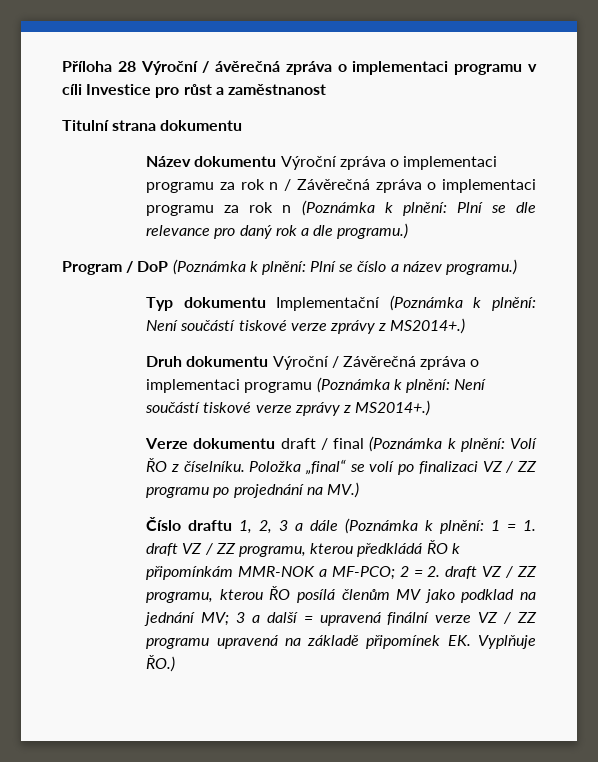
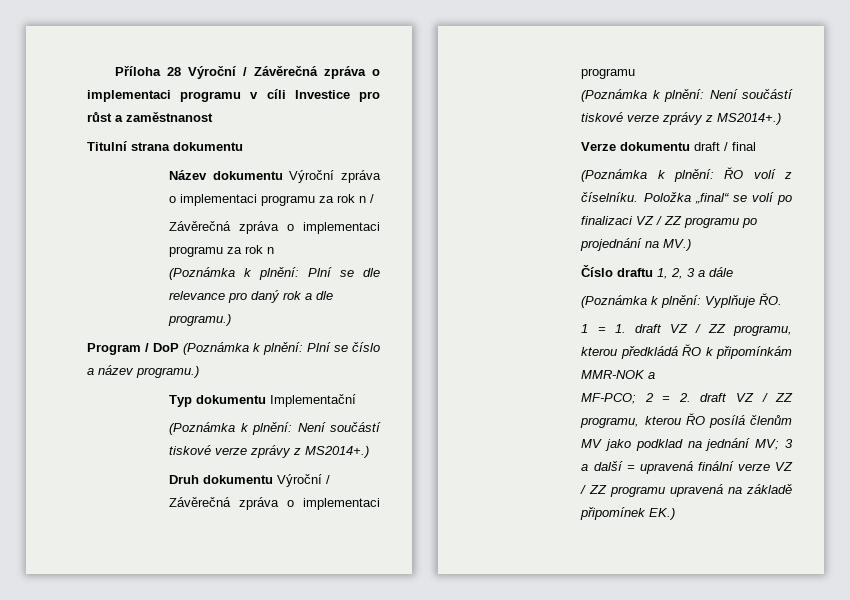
[215,61,281,72] ávěrečná -> [254,66,319,76] Závěrečná
(292, 185) none -> (375, 198) //
(292, 209) none -> (275, 250) //
(381, 304) none -> (357, 400) //
(313, 387) none -> (636, 73) //
[369,436,537,452] [146,458,168,472] (Poznámka k plnění: Volí ŘO -> [581,167,776,182] // (Poznámka k plnění: ŘO volí
[345,518,485,534] (Poznámka k plnění: -> [581,293,783,308] // (Poznámka k plnění: Vyplňuje ŘO. //
(327, 573) none -> (656, 375) //
[447,635,536,649] [146,655,176,672] EK. Vyplňuje ŘO.) -> [649,508,676,520] EK.)

